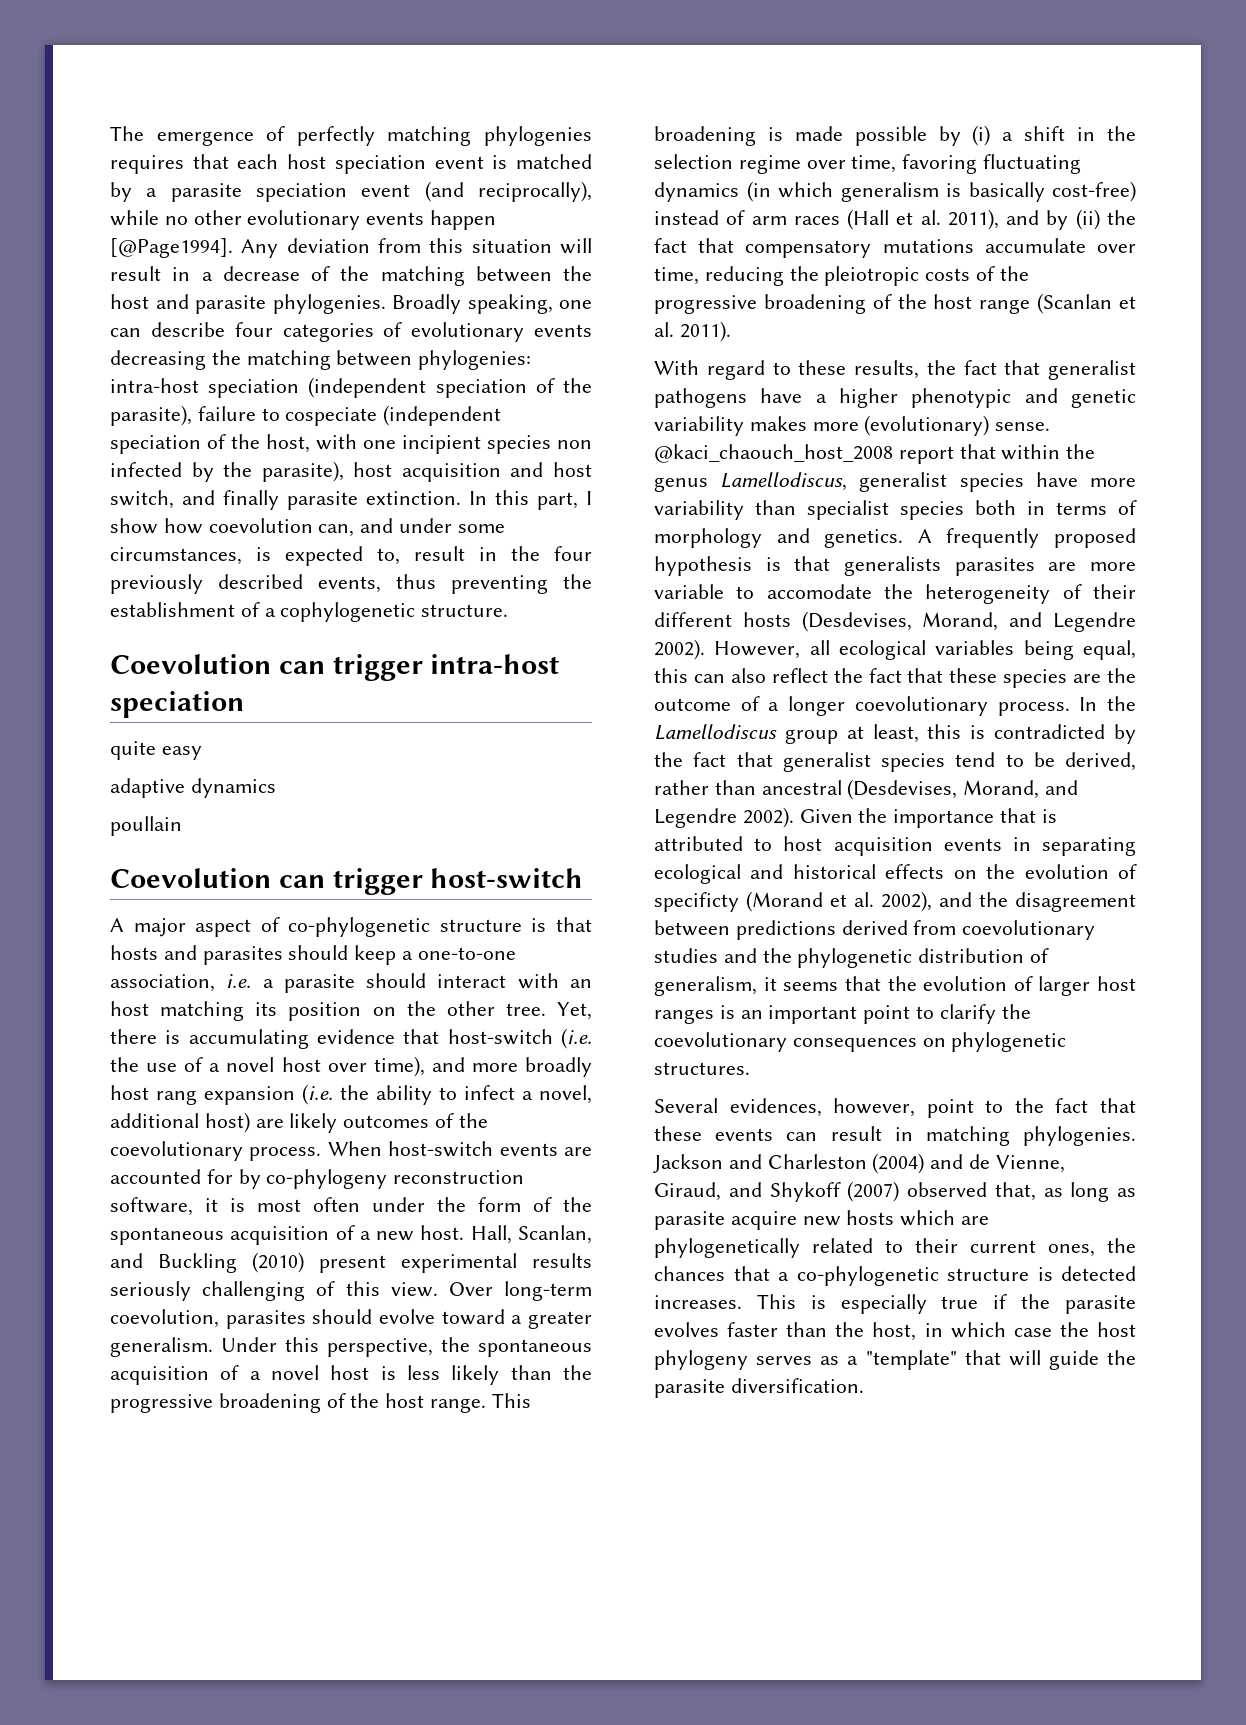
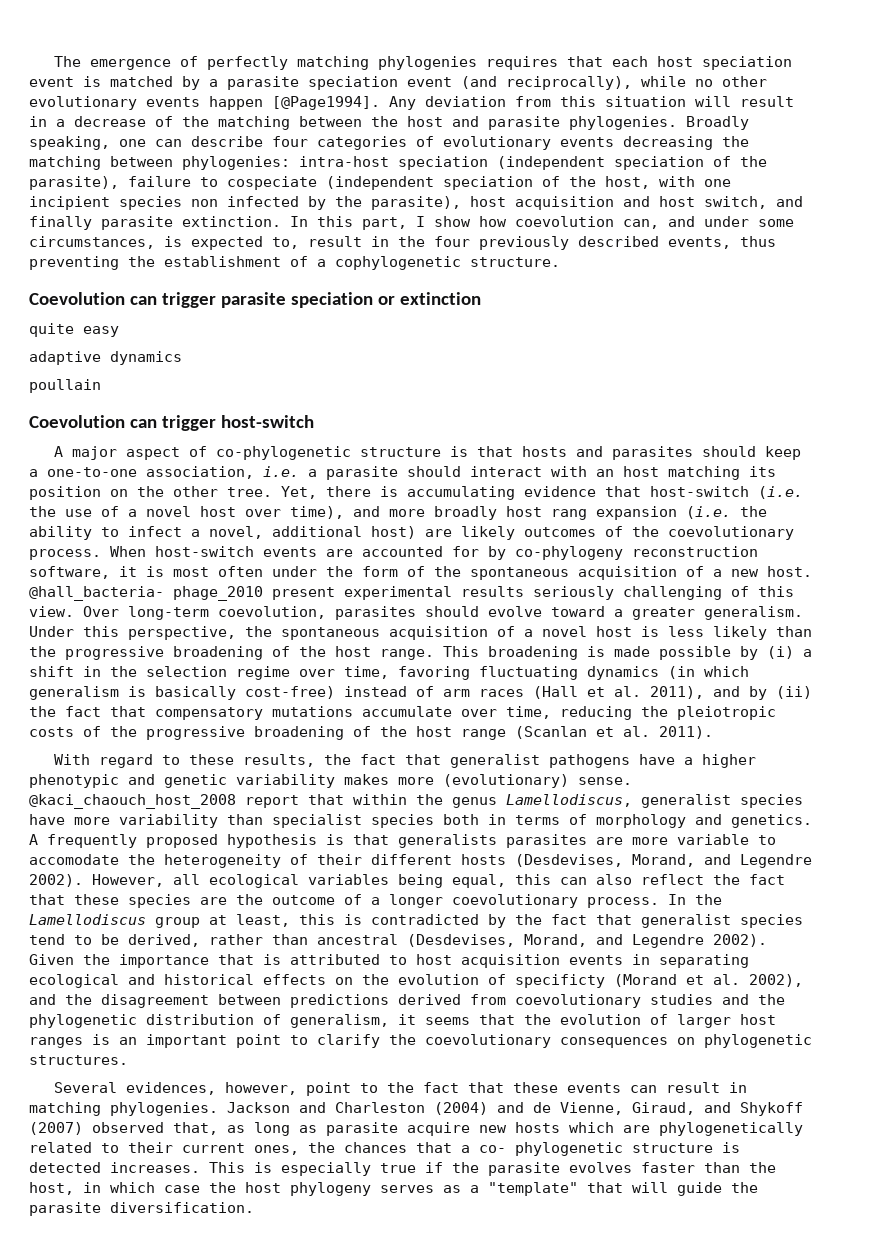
[430,654,560,674] [110,691,244,718] intra-host speciation -> [220,292,481,308] parasite speciation or extinction
[470,1225,592,1244] [110,1252,304,1273] Hall, Scanlan, and Buckling (2010) -> [29,586,263,601] @hall_bacteria- phage_2010
[796,1266,939,1286] co-phylogenetic -> [479,1142,623,1156] co- phylogenetic

